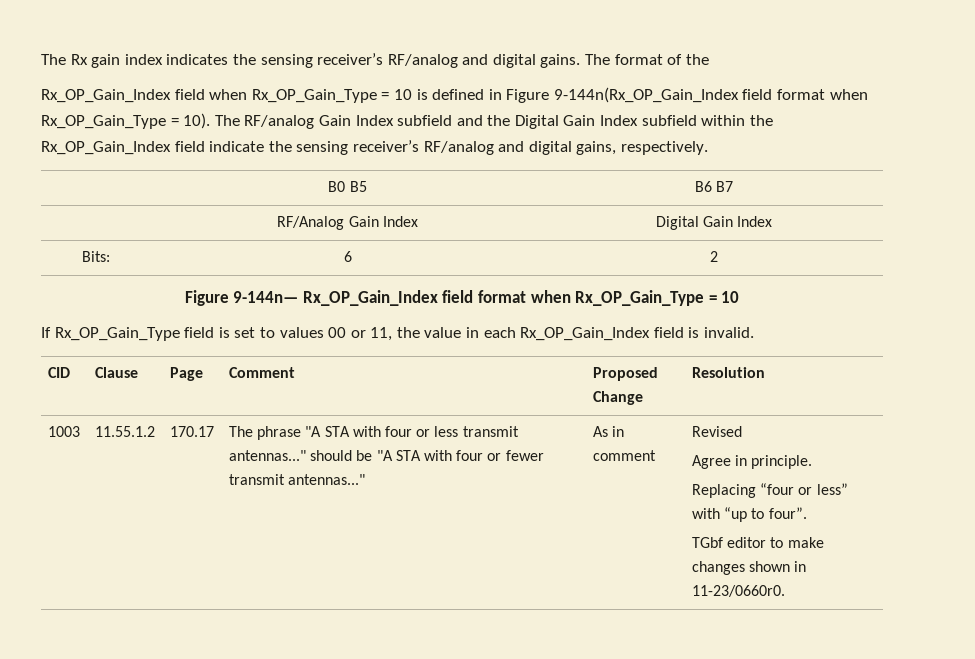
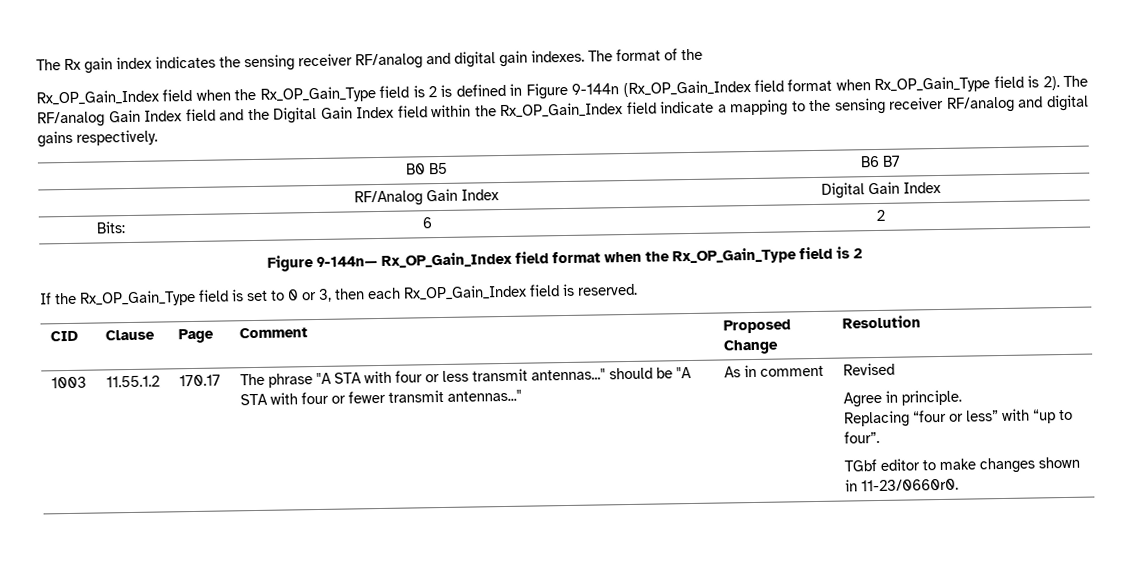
[317,53,581,68] receiver’s RF/analog and digital gains. -> [298,49,585,70] receiver RF/analog and digital gain indexes.
[251,89,412,103] Rx_OP_Gain_Type = 10 -> [234,85,437,103] the Rx_OP_Gain_Type field is 2
[553,87,868,103] [41,113,211,129] 9-144n(Rx_OP_Gain_Index field format when Rx_OP_Gain_Type = 10). -> [571,75,1060,98] 9-144n (Rx_OP_Gain_Index field format when Rx_OP_Gain_Type field is 2).
[397,115,453,126] subfield -> [185,108,216,122] field
[641,115,697,126] subfield -> [397,105,428,118] field
[268,140,617,155] the sensing receiver’s RF/analog and digital gains, -> [717,94,1089,117] [37,130,73,148] a mapping to the sensing receiver RF/analog and digital gains
[575,290,740,306] Rx_OP_Gain_Type = 10 -> [645,246,863,265] the Rx_OP_Gain_Type field is 2
(51, 332) none -> [55,292,77,305] the
[279,327,480,341] values 00 or 11, the value in -> [287,288,365,302] 0 or 3, then
[704,327,755,338] invalid. -> [577,283,638,296] reserved.

